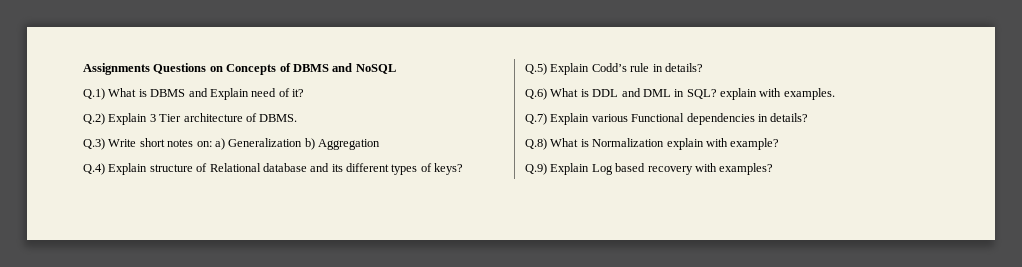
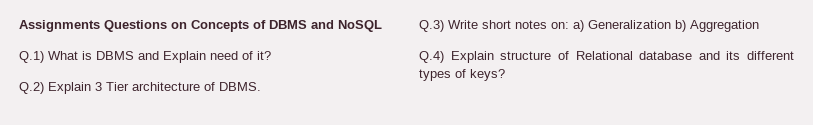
[525,63,703,75] [525,88,835,100] [525,113,809,125] [525,138,780,150] [525,163,774,175] // Q.5) Explain Codd’s rule in details? // Q.6) What is DDL and DML in SQL? explain with examples. // Q.7) Explain various Functional dependencies in details? // Q.8) What is Normalization explain with example? // Q.9) Explain Log based recovery with examples? -> (505, 75) none

